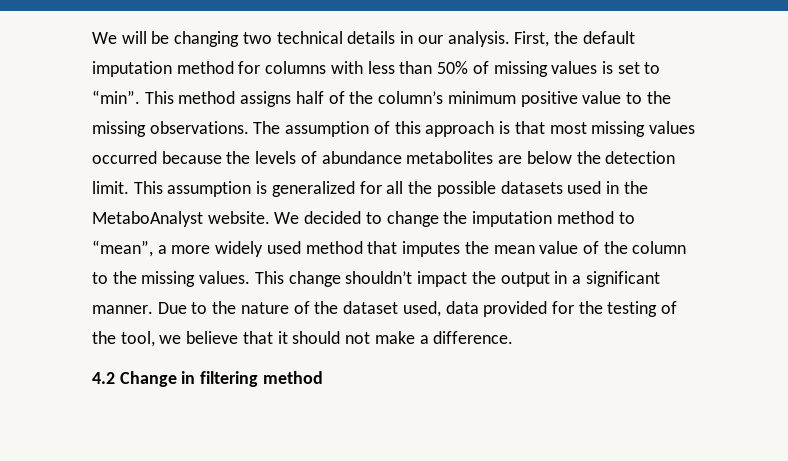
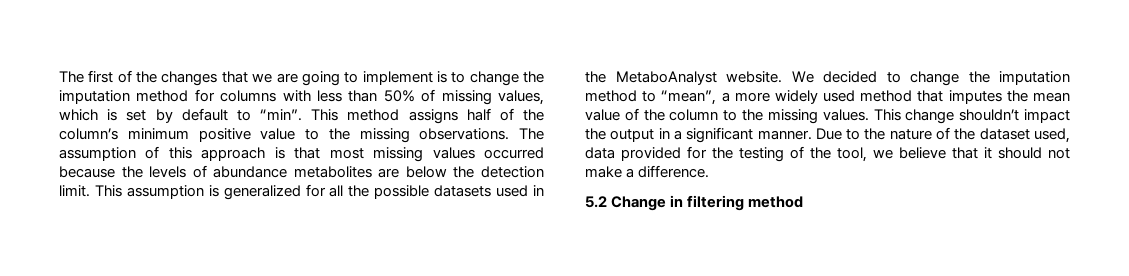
[92,31,635,47] We will be changing two technical details in our analysis. First, the default -> [59,70,544,86] The first of the changes that we are going to implement is to change the
[551,61,640,74] values is set -> [497,90,544,105] [59,108,228,123] values, which is set by default
[92,372,115,384] 4.2 -> [585,196,607,208] 5.2

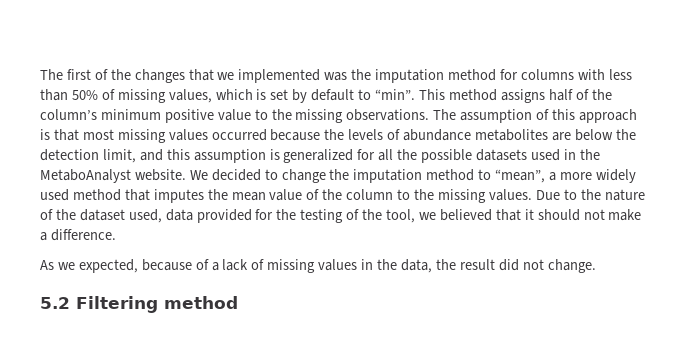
[276,71,519,86] are going to implement is to change -> [238,69,348,83] implemented was
[59,185,122,197] limit. This -> [102,149,190,163] limit, and this
[873,109,1070,124] [585,127,812,143] This change shouldn’t impact the output in a significant manner. -> (532, 195) none
[899,147,946,159] believe -> [439,209,492,221] believed
[585,195,745,211] 5.2 Change in filtering -> [40,259,596,273] [40,296,158,313] As we expected, because of a lack of missing values in the data, the result did not change. // 5.2 Filtering

